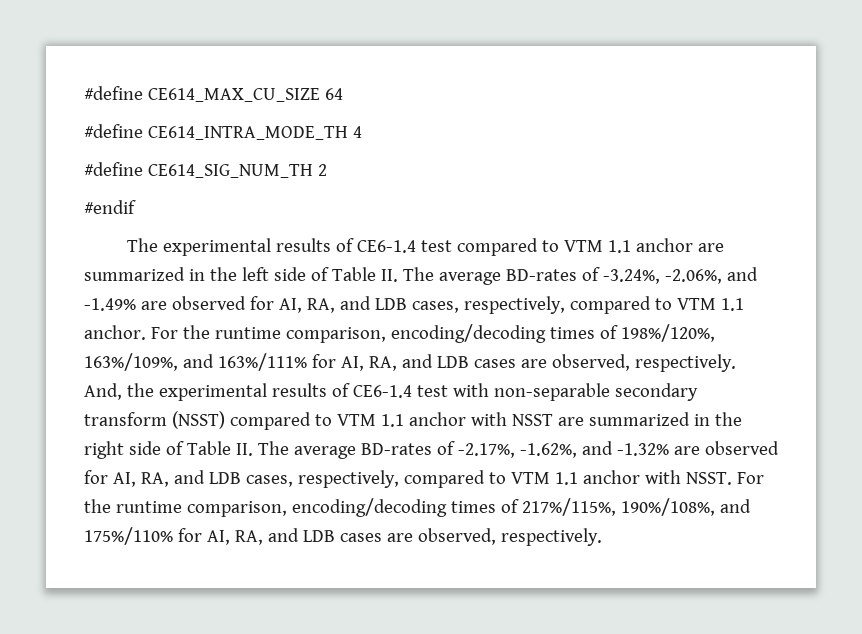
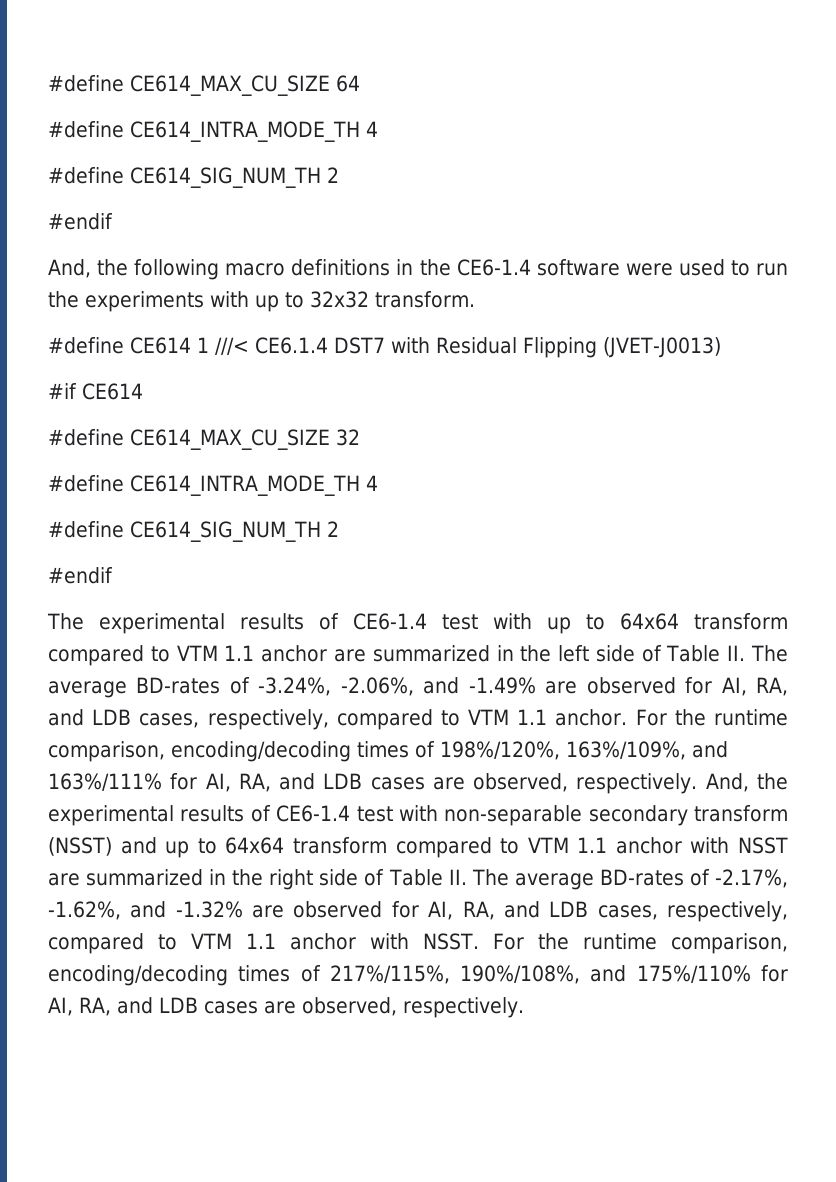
(136, 207) none -> [48,259,789,280] [48,291,475,312] [48,337,721,358] [48,383,143,400] [48,429,360,450] [48,475,378,496] [48,521,339,542] [48,567,113,584] // And, the following macro definitions in the CE6-1.4 software were used to run the experiments with up to 32x32 transform. // #define CE614 1 ///< CE6.1.4 DST7 with Residual Flipping (JVET-J0013) // #if CE614 // #define CE614_MAX_CU_SIZE 32 // #define CE614_INTRA_MODE_TH 4 // #define CE614_SIG_NUM_TH 2 // #endif
(452, 246) none -> [493,613,788,634] with up to 64x64 transform
(225, 420) none -> [120,837,387,858] and up to 64x64 transform

